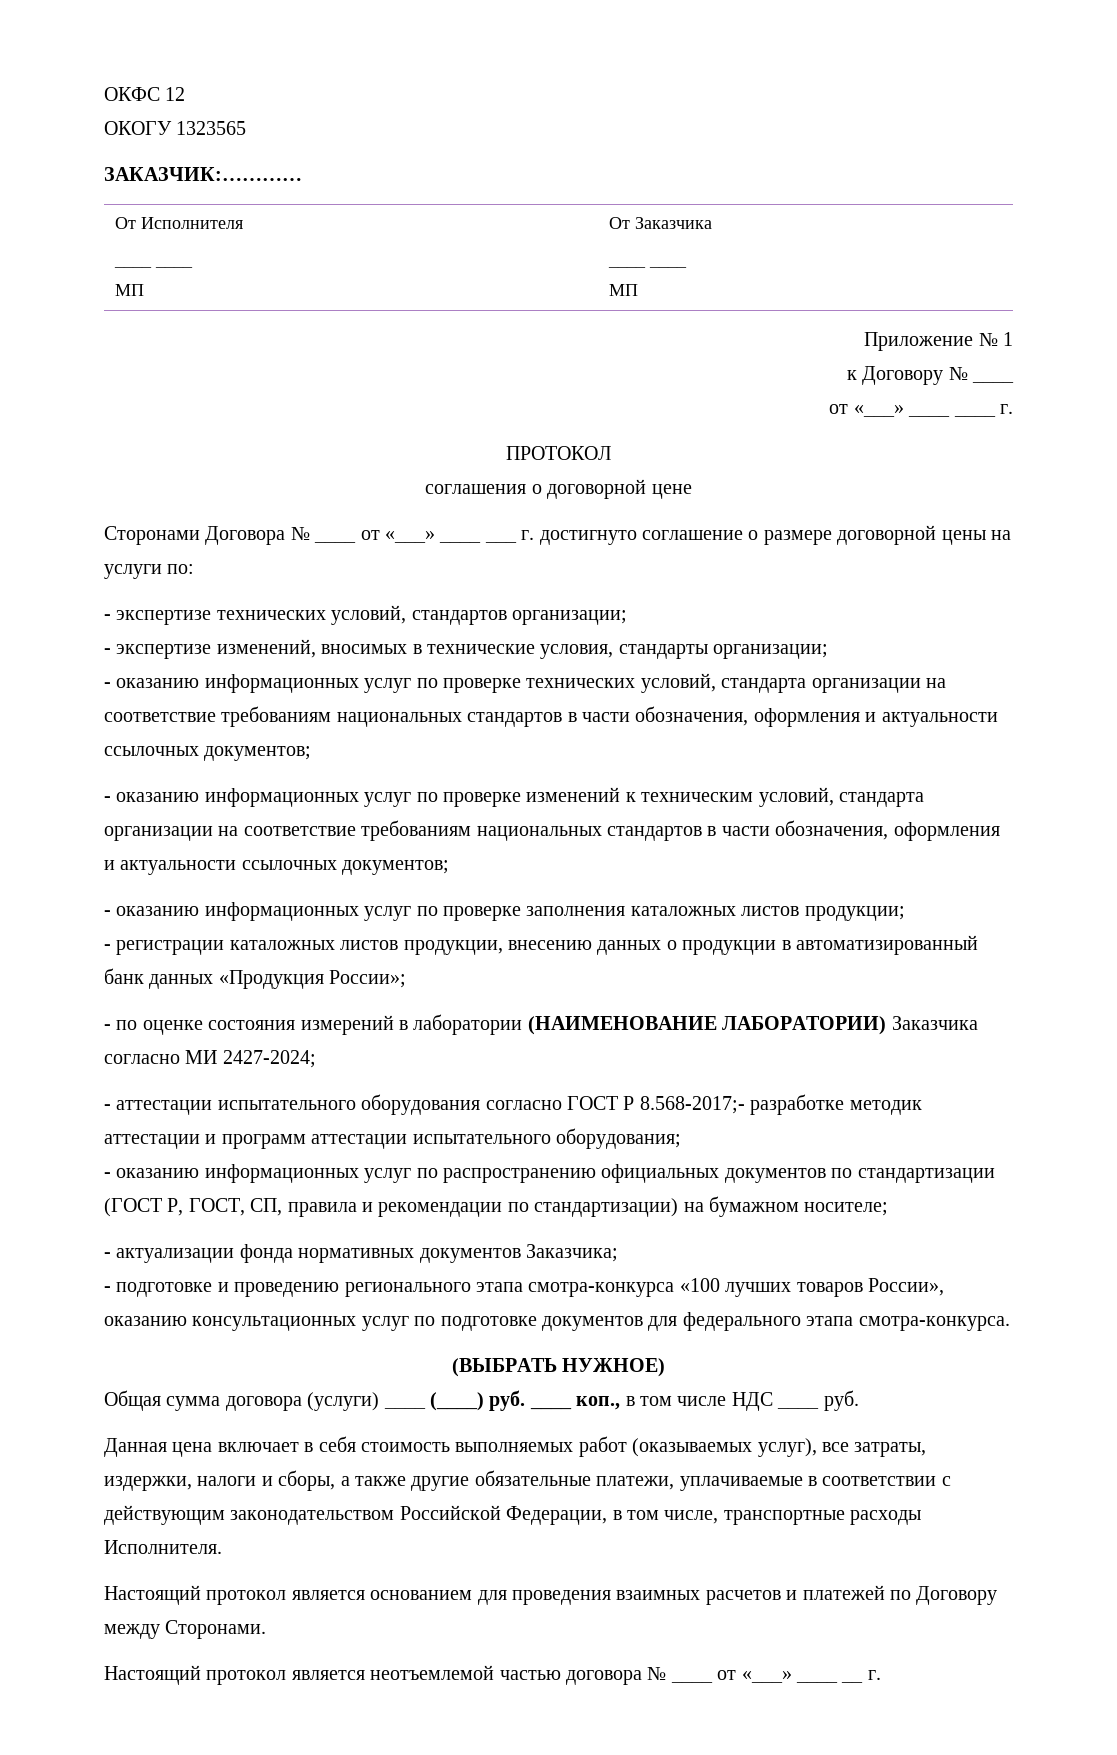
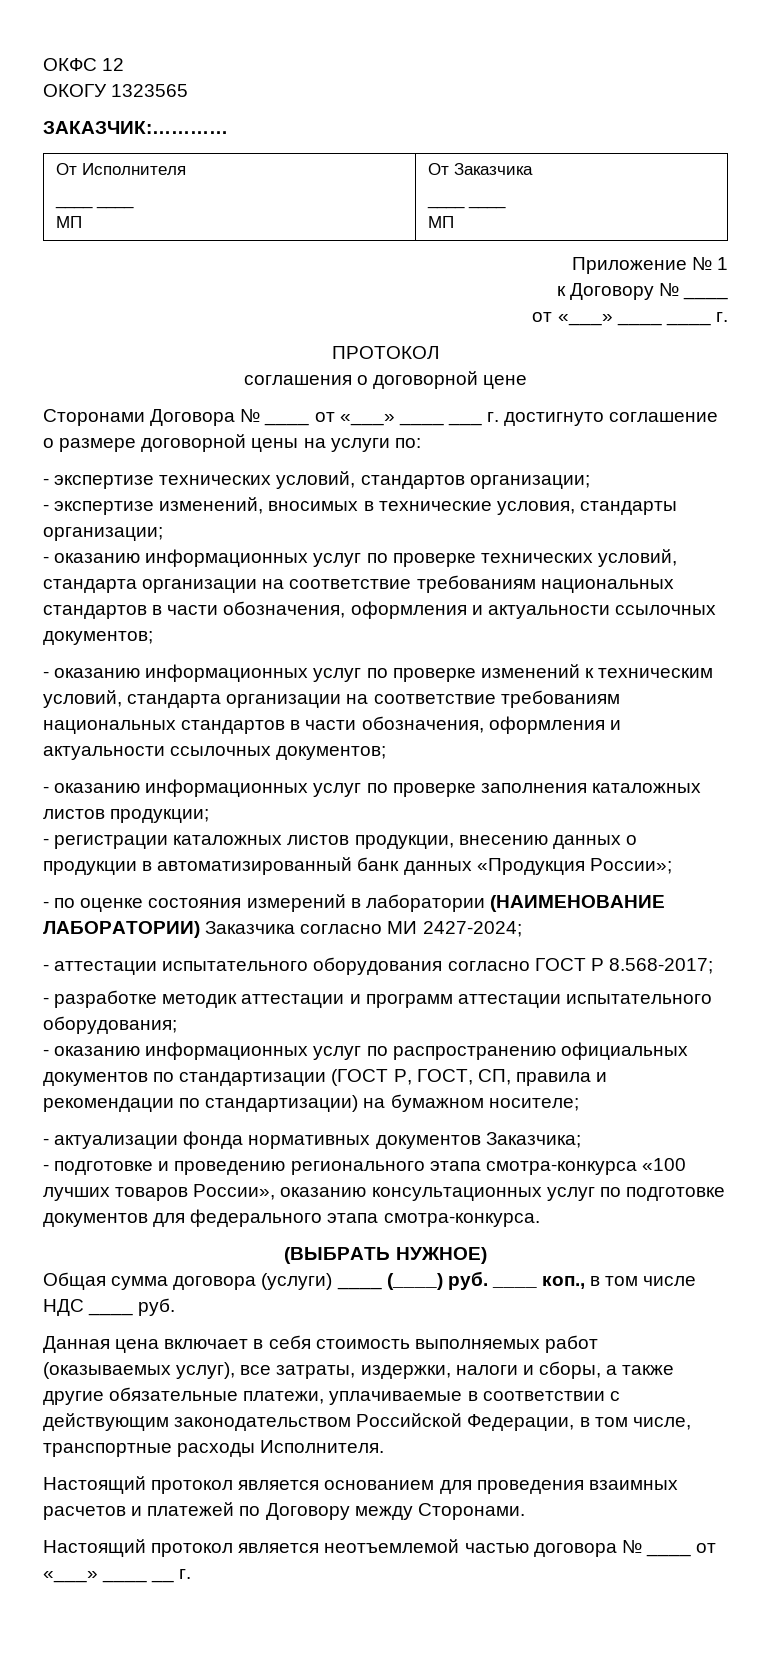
[639,1096,745,1114] 8.568-2017;- -> [608,958,713,974] [43,997,49,1004] 8.568-2017; // -

